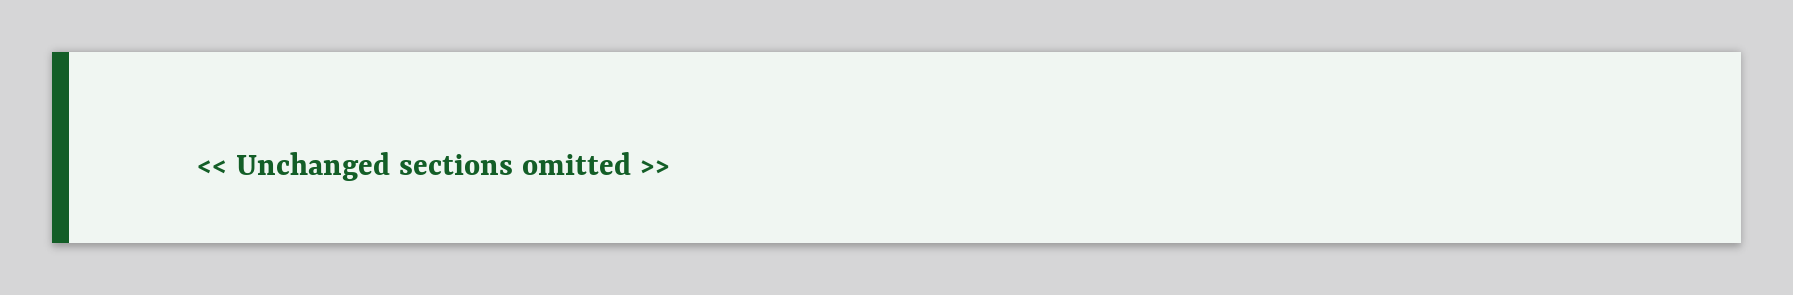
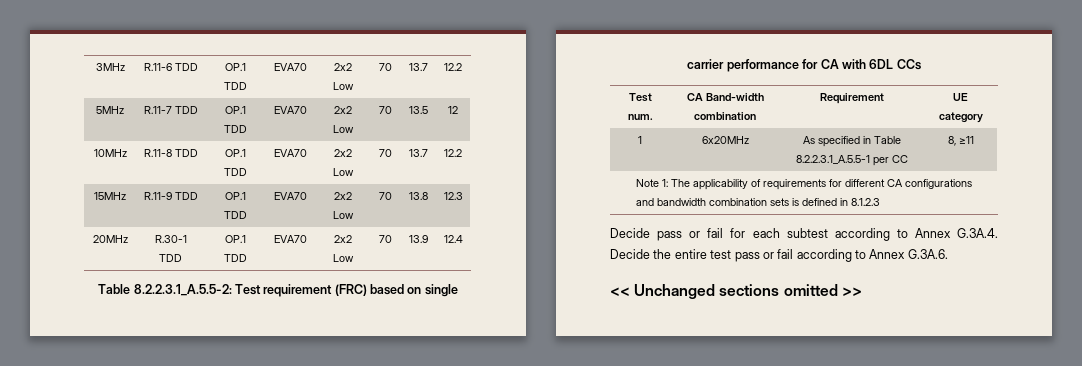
(197, 167) none -> [95,63,125,71] [143,63,198,71] [225,63,246,71] [224,82,247,90] [274,63,307,71] [334,63,352,71] [333,82,354,90] [379,63,392,71] [408,63,428,71] [444,63,462,71] [96,106,124,114] [143,106,198,114] [225,106,246,114] [224,125,247,133] [274,106,307,114] [334,106,352,114] [333,125,354,133] [379,106,392,114] [408,106,428,114] [448,106,458,114] [93,149,127,157] [143,149,198,157] [225,149,246,157] [224,168,247,176] [274,149,307,157] [334,149,352,157] [333,168,354,176] [379,149,392,157] [408,149,428,157] [444,149,462,157] [94,192,126,200] [143,192,198,200] [225,192,246,200] [224,211,247,219] [274,192,307,200] [334,192,352,200] [333,211,354,219] [379,192,392,200] [408,192,428,200] [443,192,463,200] [92,235,128,243] [154,235,187,243] [159,254,182,262] [225,235,246,243] [224,254,247,262] [274,235,307,243] [334,235,352,243] [333,254,354,262] [379,235,392,243] [408,235,428,243] [443,235,463,243] [98,284,458,297] [687,59,921,72] [628,93,652,102] [627,114,653,120] [686,93,764,101] [694,112,756,120] [820,93,884,104] [953,93,968,101] [938,112,983,123] [638,136,642,144] [701,136,749,144] [803,136,901,147] [796,155,908,166] [947,136,974,146] [635,179,972,190] [635,198,880,206] [610,228,998,241] [610,249,948,262] 3MHz | R.11-6 TDD | OP.1 TDD | EVA70 | 2x2 Low | 70 | 13.7 | 12.2 // 5MHz | R.11-7 TDD | OP.1 TDD | EVA70 | 2x2 Low | 70 | 13.5 | 12 // 10MHz | R.11-8 TDD | OP.1 TDD | EVA70 | 2x2 Low | 70 | 13.7 | 12.2 // 15MHz | R.11-9 TDD | OP.1 TDD | EVA70 | 2x2 Low | 70 | 13.8 | 12.3 // 20MHz | R.30-1 TDD | OP.1 TDD | EVA70 | 2x2 Low | 70 | 13.9 | 12.4 // Table 8.2.2.3.1_A.5.5-2: Test requirement (FRC) based on single carrier performance for CA with 6DL CCs // Test num. | CA Band-width combination | Requirement | UE category // 1 | 6x20MHz | As specified in Table 8.2.2.3.1_A.5.5-1 per CC | 8, ≥11 // Note 1: The applicability of requirements for different CA configurations and bandwidth combination sets is defined in 8.1.2.3 // Decide pass or fail for each subtest according to Annex G.3A.4. Decide the entire test pass or fail according to Annex G.3A.6. //

